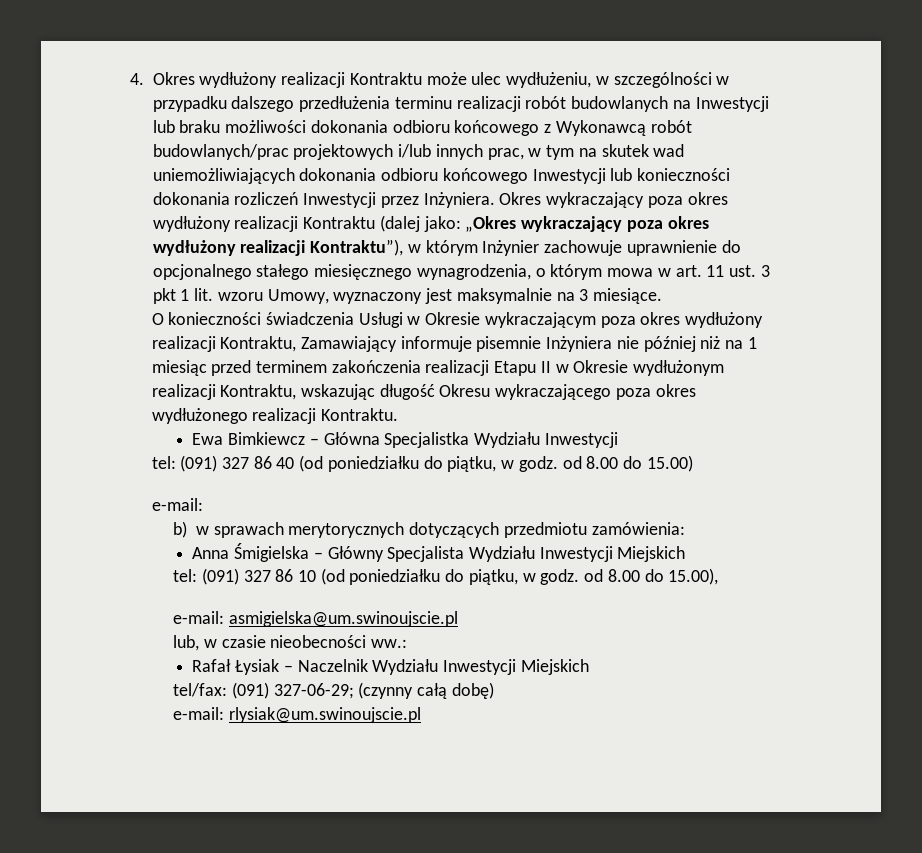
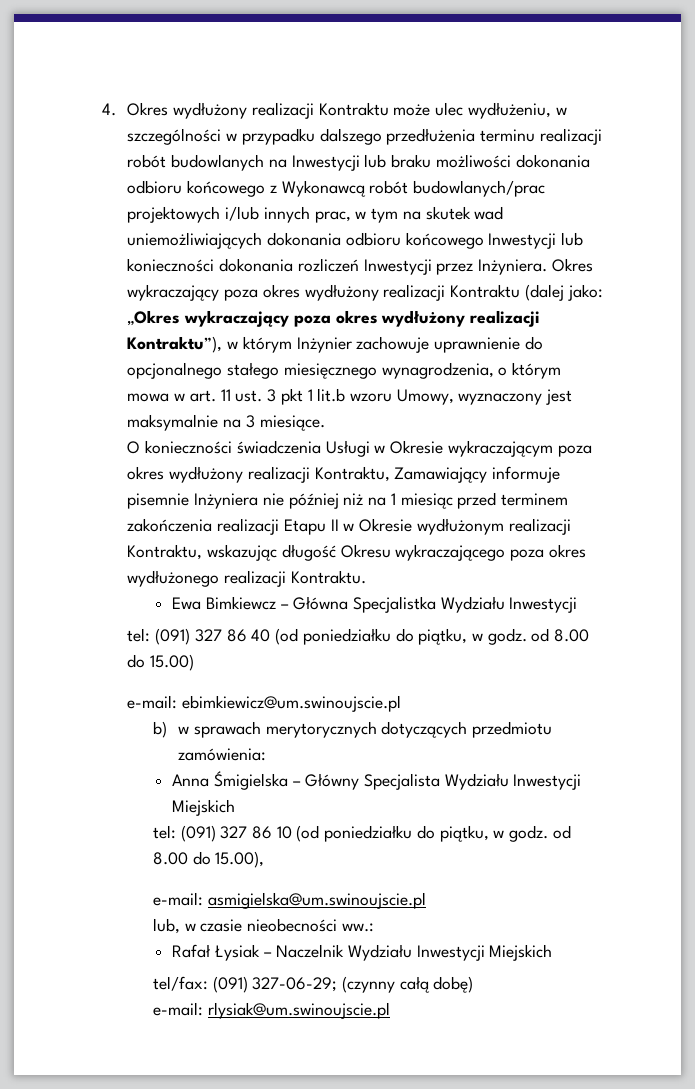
[194,288,214,301] lit. -> [317,388,346,402] lit.b
(203, 504) none -> [182,695,402,712] ebimkiewicz@um.swinoujscie.pl

